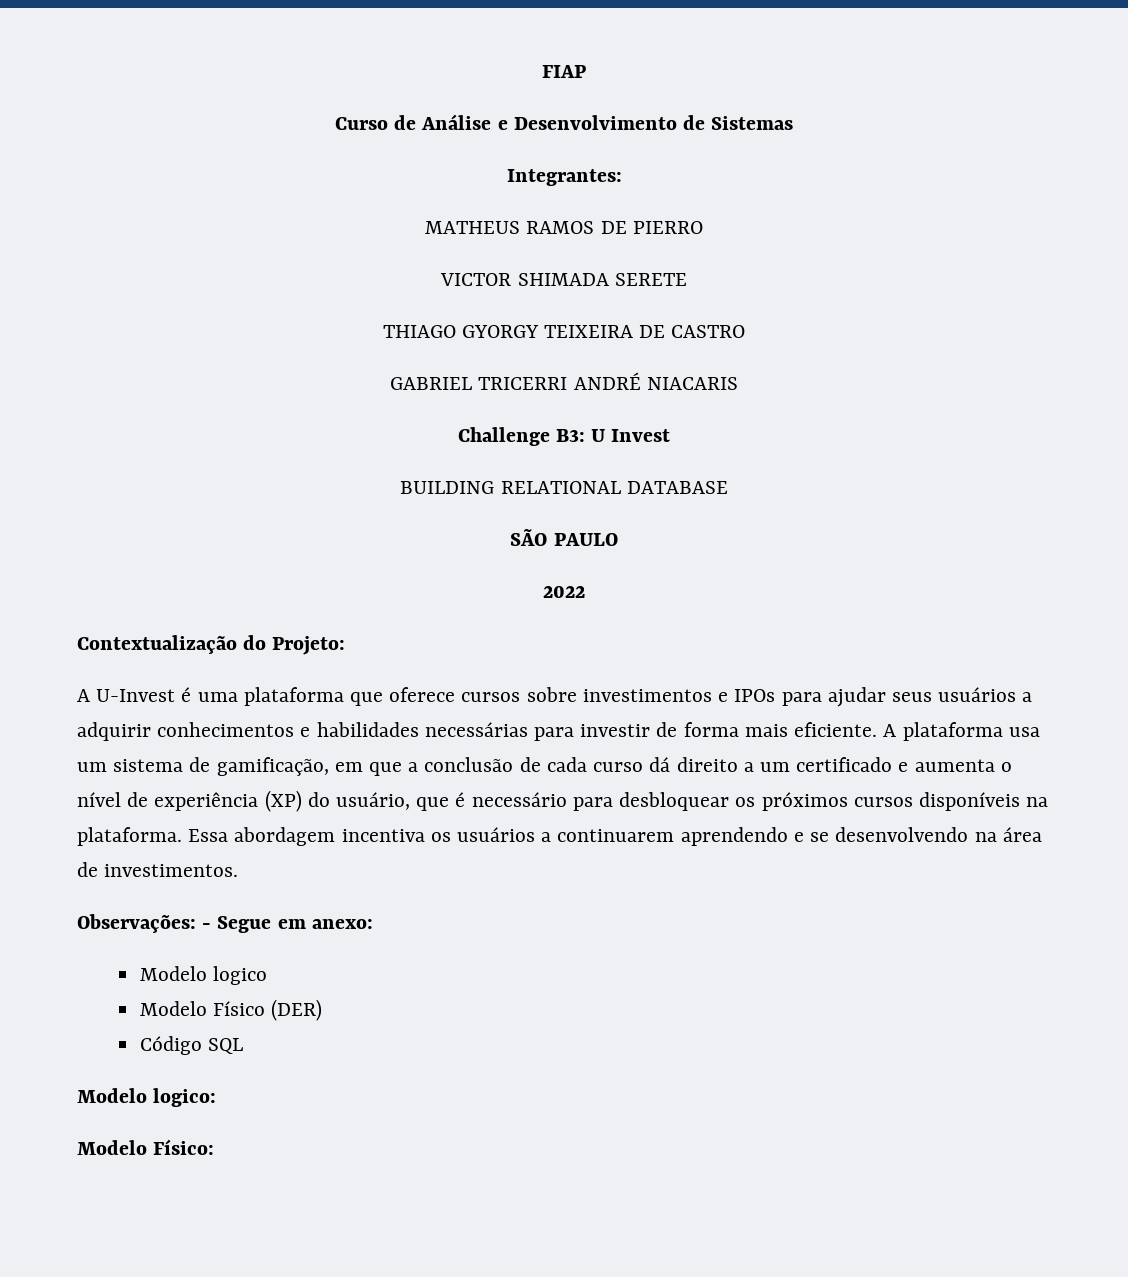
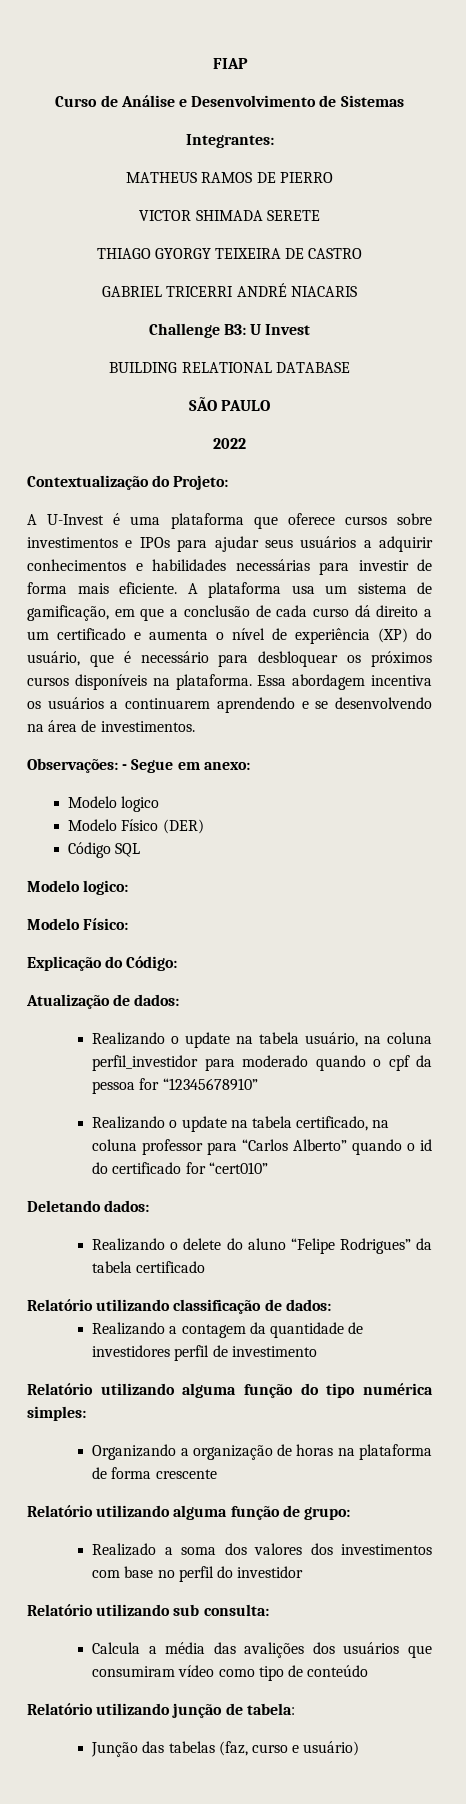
(215, 1147) none -> [27,956,178,971] [26,994,180,1009] [92,1032,432,1048] [92,1055,433,1071] [92,1078,258,1094] [92,1116,390,1132] [92,1139,433,1155] [92,1162,268,1174] [27,1200,150,1212] [92,1238,432,1254] [92,1261,206,1273] [27,1299,331,1314] [92,1322,364,1338] [92,1345,317,1361] [27,1383,434,1398] [27,1406,86,1421] [92,1444,432,1460] [92,1467,217,1479] [27,1505,350,1520] [92,1543,433,1556] [92,1566,304,1582] [27,1604,269,1616] [92,1642,432,1658] [92,1665,369,1681] [27,1703,295,1718] [91,1741,360,1757] // Explicação do Código: // Atualização de dados: // Realizando o update na tabela usuário, na coluna perfil_investidor para moderado quando o cpf da pessoa for “12345678910” // Realizando o update na tabela certificado, na coluna professor para “Carlos Alberto” quando o id do certificado for “cert010” // Deletando dados: // Realizando o delete do aluno “Felipe Rodrigues” da tabela certificado // Relatório utilizando classificação de dados: // Realizando a contagem da quantidade de investidores perfil de investimento // Relatório utilizando alguma função do tipo numérica simples: // Organizando a organização de horas na plataforma de forma crescente // Relatório utilizando alguma função de grupo: // Realizado a soma dos valores dos investimentos com base no perfil do investidor // Relatório utilizando sub consulta: // Calcula a média das avalições dos usuários que consumiram vídeo como tipo de conteúdo // Relatório utilizando junção de tabela: // Junção das tabelas (faz, curso e usuário)

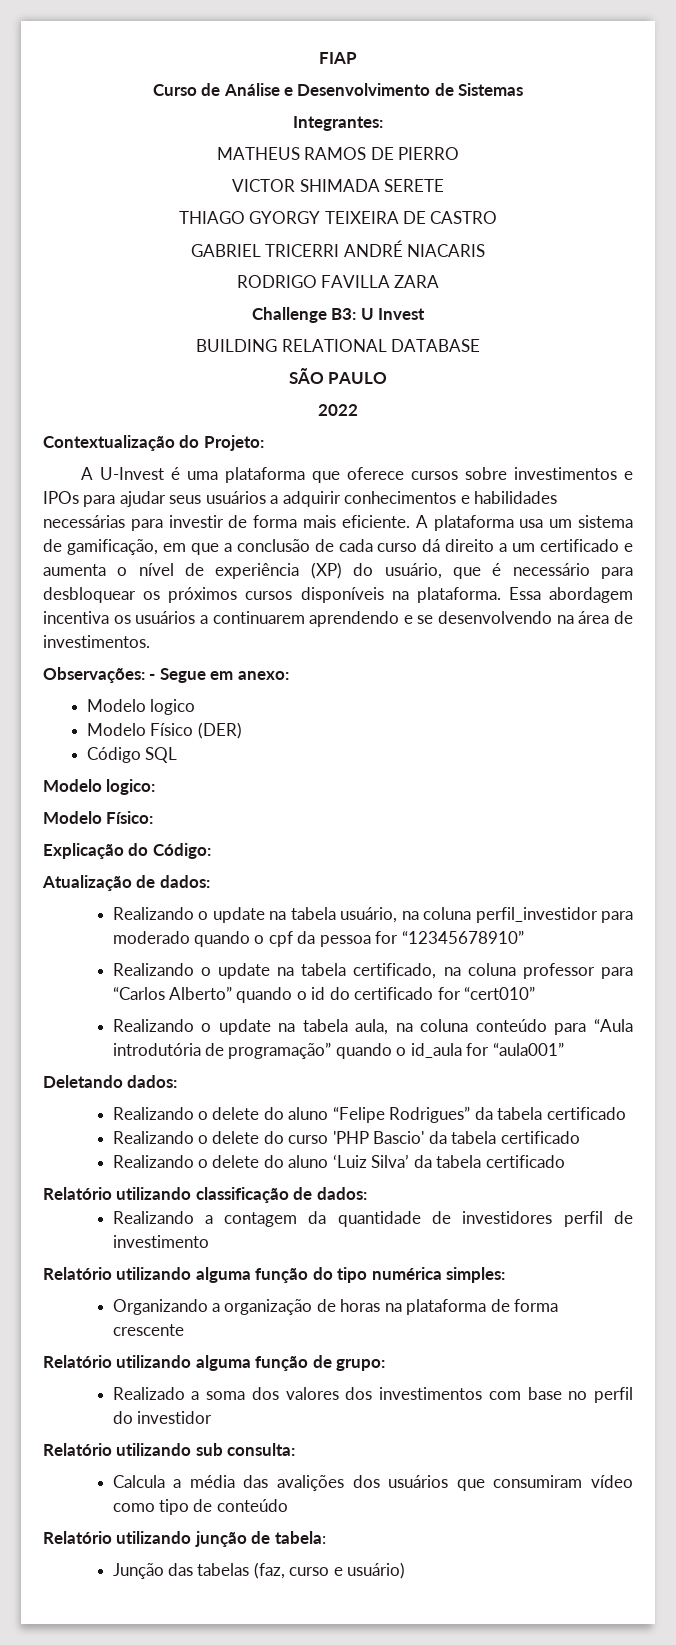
(357, 291) none -> [236,275,440,288] // RODRIGO FAVILLA ZARA
(268, 1168) none -> [112,1019,633,1035] [112,1042,564,1059] // Realizando o update na tabela aula, na coluna conteúdo para “Aula introdutória de programação” quando o id_aula for “aula001”
(206, 1267) none -> [112,1131,580,1144] [112,1154,565,1168] // Realizando o delete do curso 'PHP Bascio' da tabela certificado // Realizando o delete do aluno ‘Luiz Silva’ da tabela certificado

